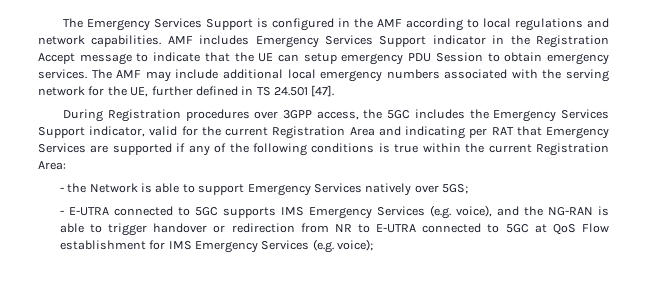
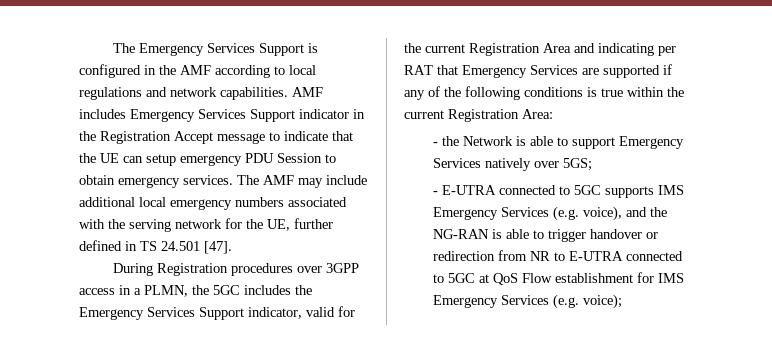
[316,111,359,120] access, -> [79,285,188,297] access in a PLMN,

